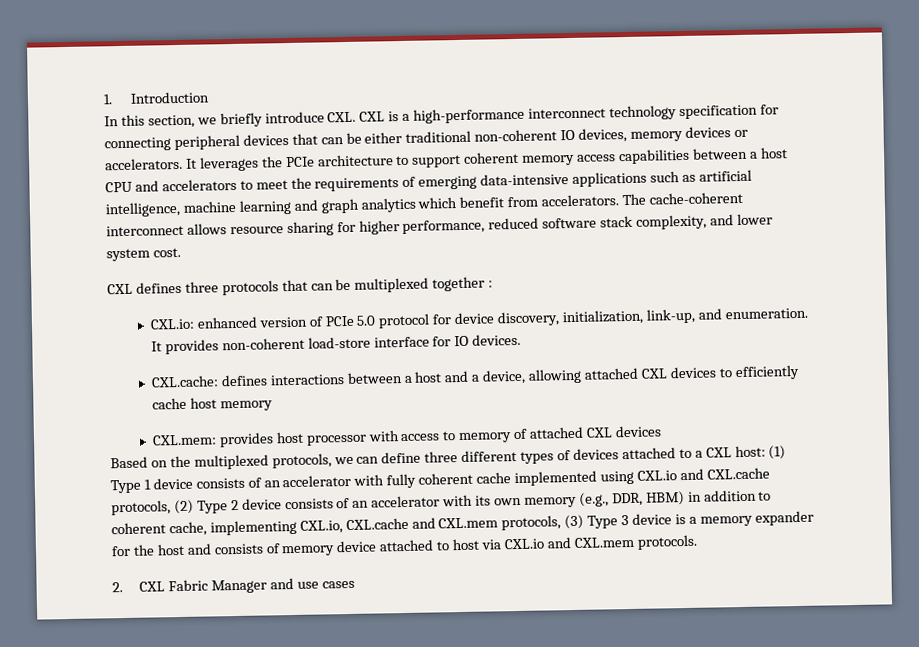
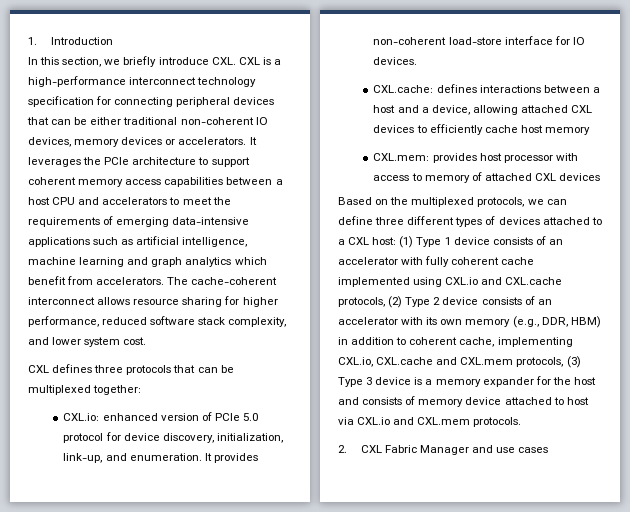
[432,276,494,292] together : -> [93,385,142,395] together:

